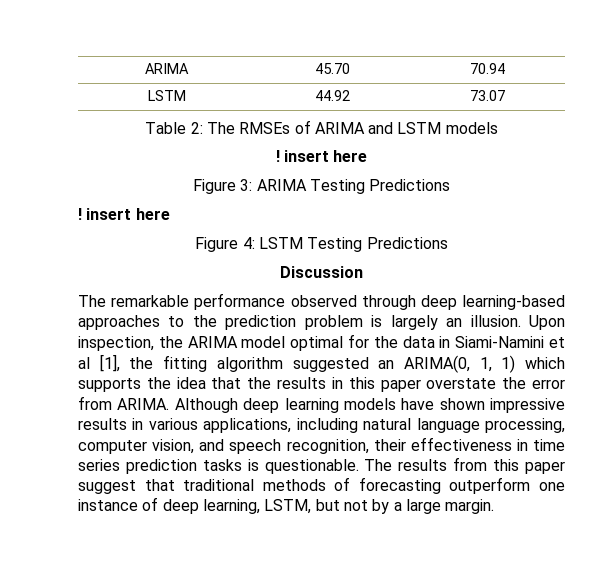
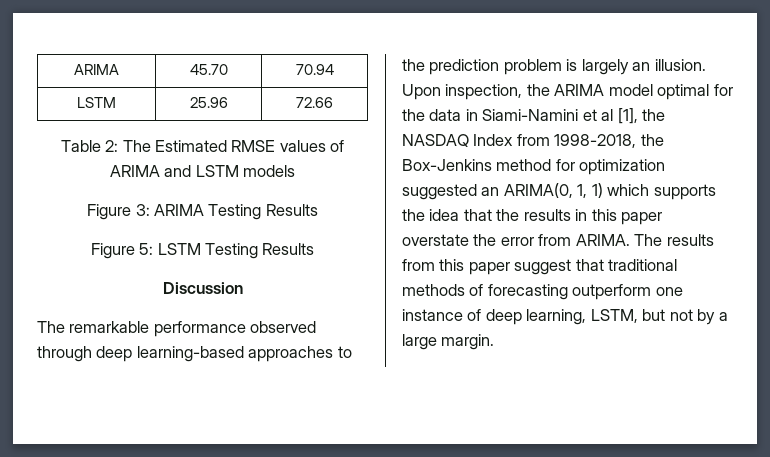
[314,90,350,101] [469,90,505,101] 44.92 | 73.07 -> [189,97,228,108] [296,97,333,108] 25.96 | 72.66
[239,122,291,134] RMSEs -> [155,140,326,152] Estimated RMSE values
[275,150,368,162] // ! insert here -> (296, 171) none
[369,179,451,191] [78,208,170,220] [195,237,255,252] Predictions // ! insert here // Figure 4: -> [265,204,318,216] [90,243,154,259] Results // Figure 5:
[366,237,448,249] Predictions -> [262,243,315,255] Results
[163,355,283,372] fitting algorithm -> [402,134,664,148] [402,159,666,175] NASDAQ Index from 1998-2018, the Box-Jenkins method for optimization
[174,398,565,413] [78,418,566,433] [78,437,565,454] [78,459,359,474] Although deep learning models have shown impressive results in various applications, including natural language processing, computer vision, and speech recognition, their effectiveness in time series prediction tasks is questionable. -> (630, 240) none

